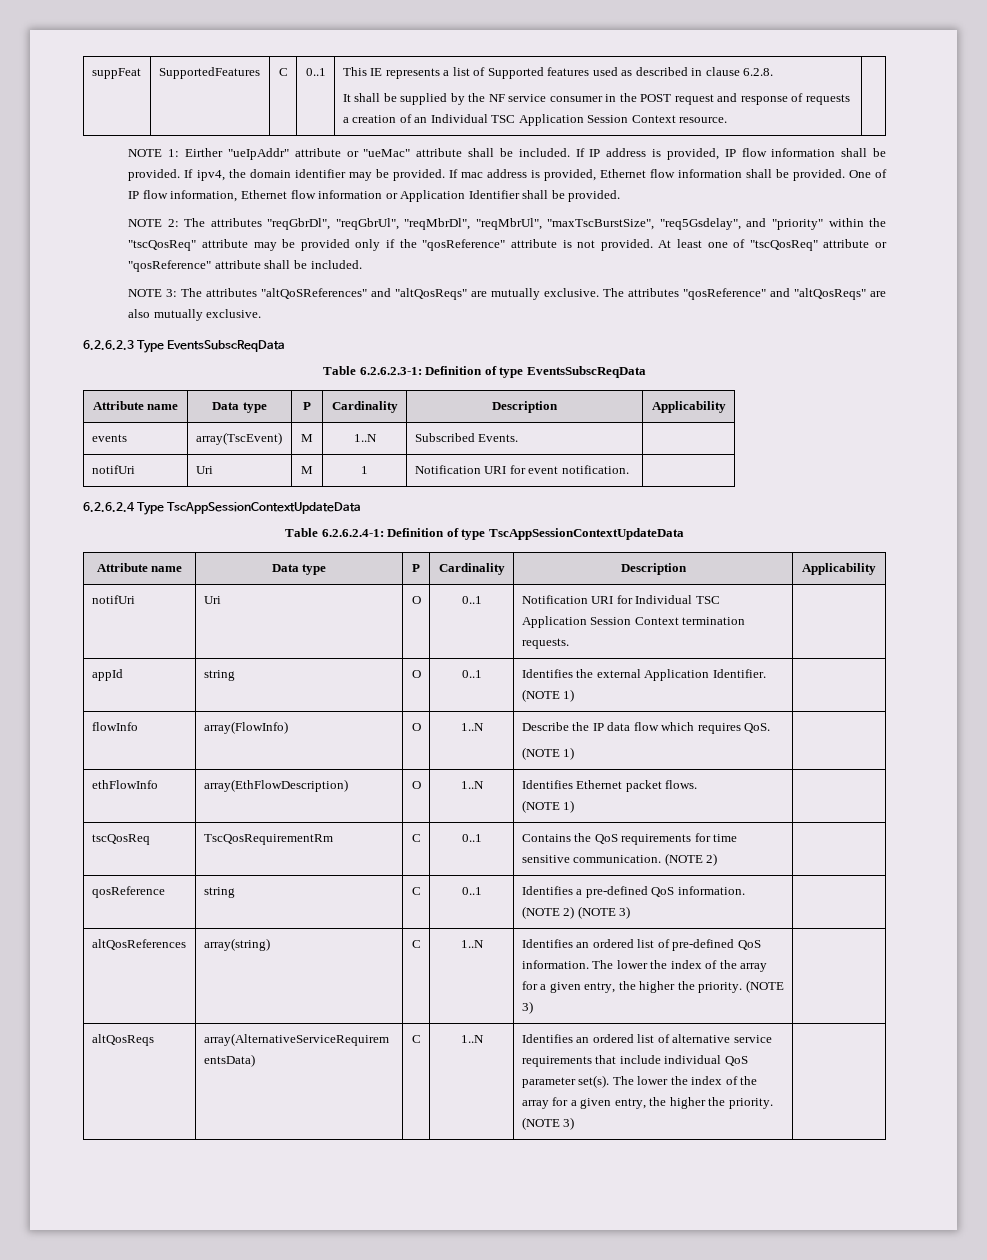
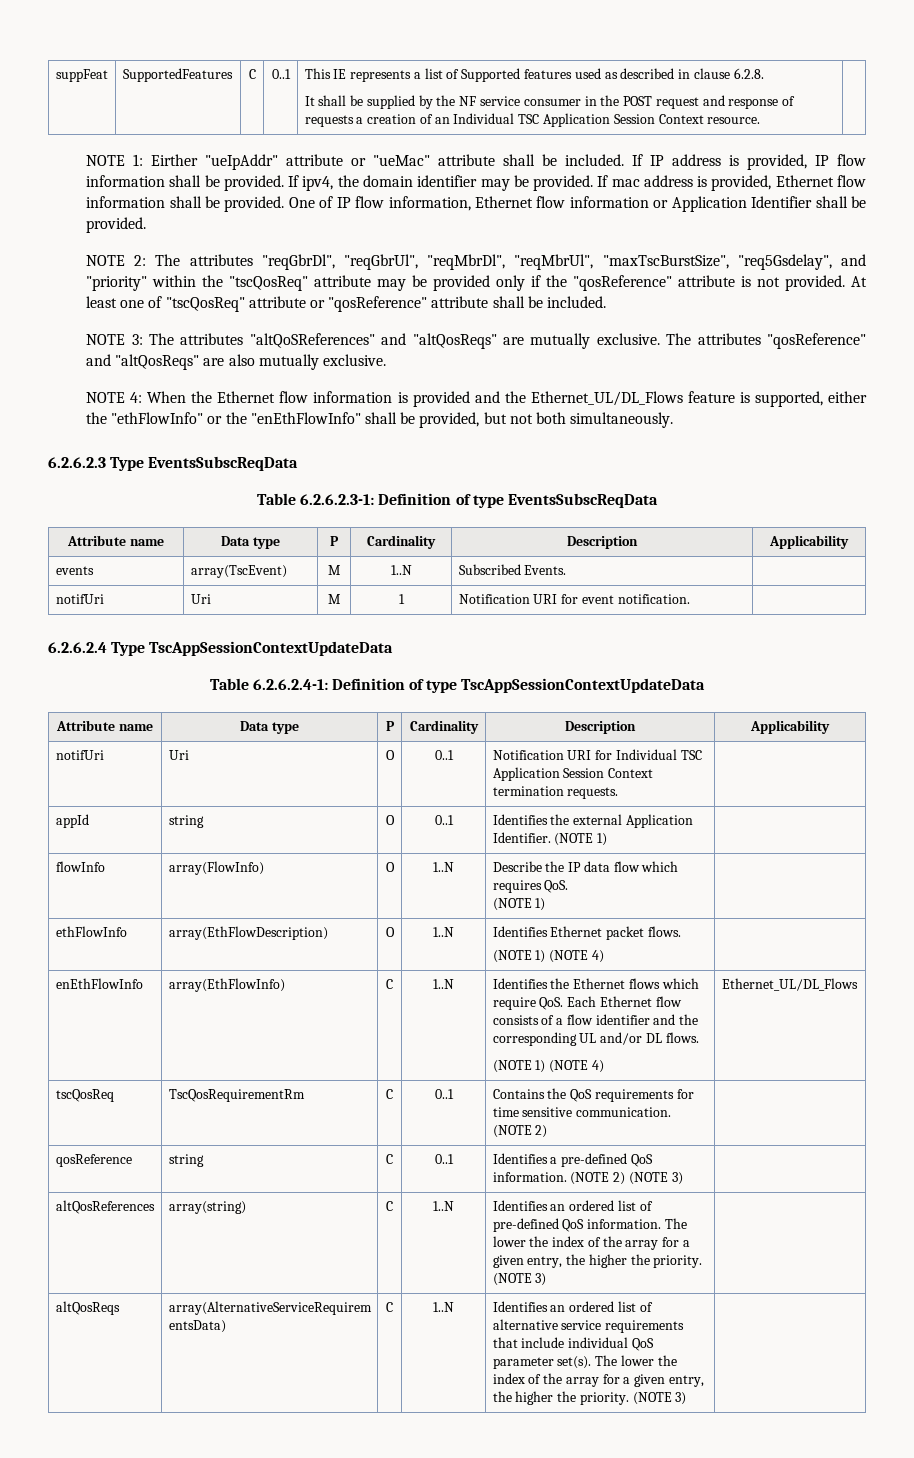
(262, 313) none -> [86,391,867,407] [86,412,674,428] // NOTE 4: When the Ethernet flow information is provided and the Ethernet_UL/DL_Flows feature is supported, either the "ethFlowInfo" or the "enEthFlowInfo" shall be provided, but not both simultaneously.
(575, 806) | -> [549,950,604,963] [55,978,143,989] [168,978,285,992] [386,979,393,989] [433,979,454,989] [492,978,699,989] [492,996,682,1010] [492,1014,699,1025] [492,1032,699,1046] [492,1060,604,1073] [721,978,858,991] (NOTE 4) | // enEthFlowInfo | array(EthFlowInfo) | C | 1..N | Identifies the Ethernet flows which require QoS. Each Ethernet flow consists of a flow identifier and the corresponding UL and/or DL flows. // (NOTE 1) (NOTE 4) | Ethernet_UL/DL_Flows

